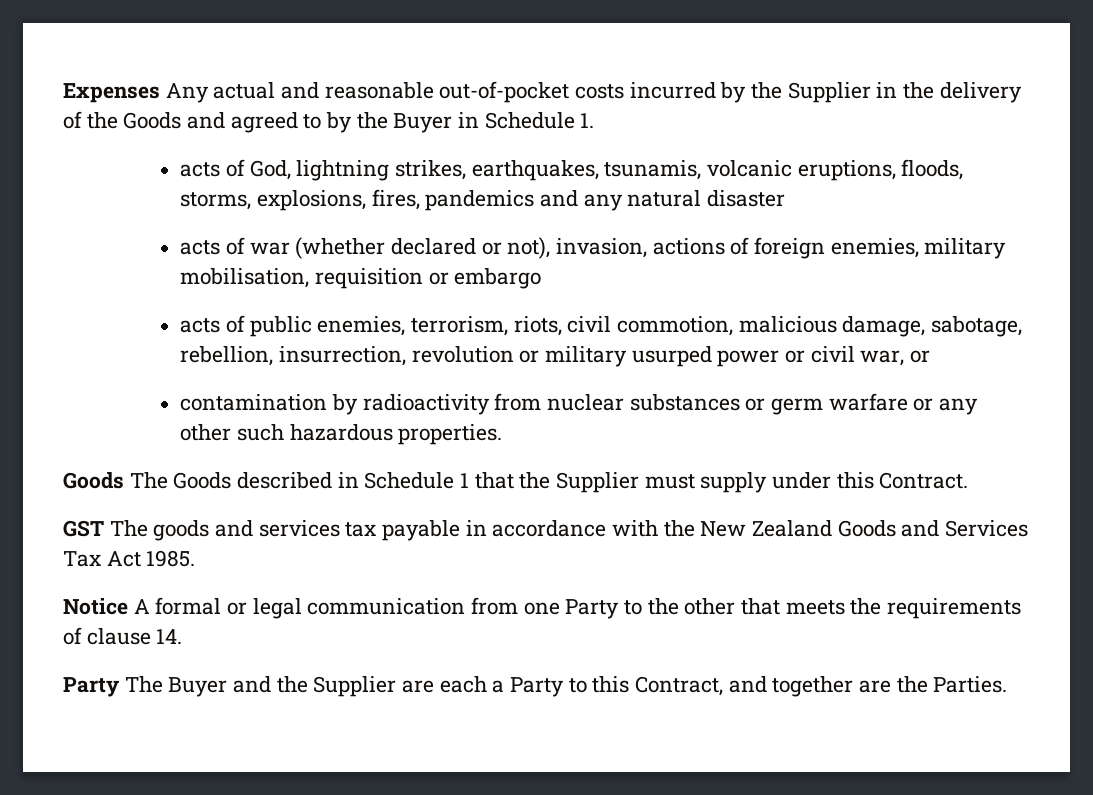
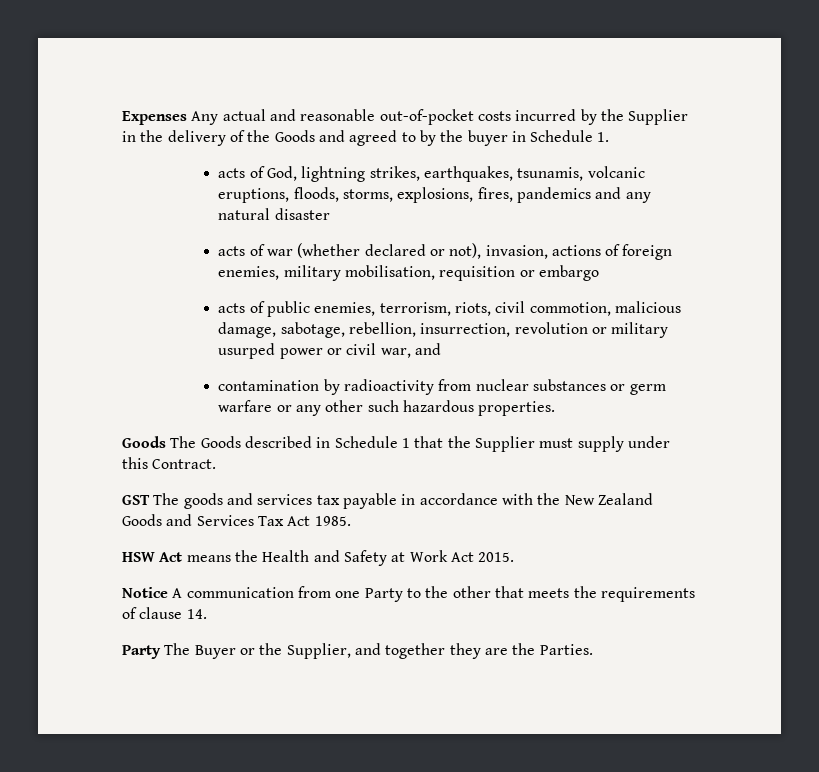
[393,113,453,133] Buyer -> [467,130,508,146] buyer
[909,350,930,363] or -> [414,343,441,355] and
(196, 558) none -> [122,550,515,566] // HSW Act means the Health and Safety at Work Act 2015.
[155,597,302,619] formal or legal -> (183, 593) none
[233,676,724,697] and the Supplier are each a Party to this Contract, -> [239,643,351,659] or the Supplier,
(854, 686) none -> [449,643,481,659] they

